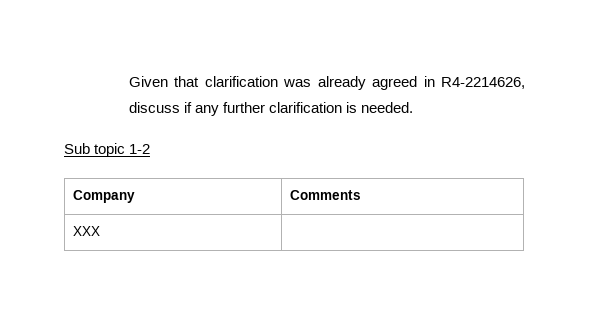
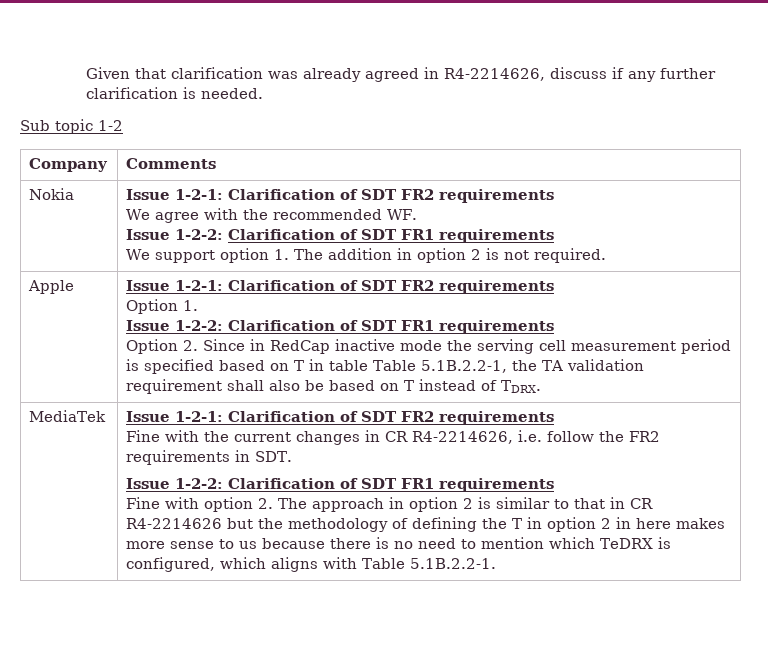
[73,226,101,236] XXX | -> [29,188,75,200] [126,189,555,203] [126,208,418,223] [126,229,555,243] [126,248,607,263] [28,280,75,294] [126,280,555,294] [126,299,199,314] [126,320,555,334] [126,339,732,354] [126,359,645,374] [126,379,542,394] [29,410,107,422] [126,411,555,425] [126,430,661,445] [126,450,293,465] [126,478,555,492] [126,497,654,512] [126,517,726,532] [126,537,672,549] [126,557,497,572] Nokia | Issue 1-2-1: Clarification of SDT FR2 requirements // We agree with the recommended WF. // Issue 1-2-2: Clarification of SDT FR1 requirements // We support option 1. The addition in option 2 is not required. // Apple | Issue 1-2-1: Clarification of SDT FR2 requirements // Option 1. // Issue 1-2-2: Clarification of SDT FR1 requirements // Option 2. Since in RedCap inactive mode the serving cell measurement period is specified based on T in table Table 5.1B.2.2-1, the TA validation requirement shall also be based on T instead of TDRX. // MediaTek | Issue 1-2-1: Clarification of SDT FR2 requirements // Fine with the current changes in CR R4-2214626, i.e. follow the FR2 requirements in SDT. // Issue 1-2-2: Clarification of SDT FR1 requirements // Fine with option 2. The approach in option 2 is similar to that in CR R4-2214626 but the methodology of defining the T in option 2 in here makes more sense to us because there is no need to mention which TeDRX is configured, which aligns with Table 5.1B.2.2-1.

